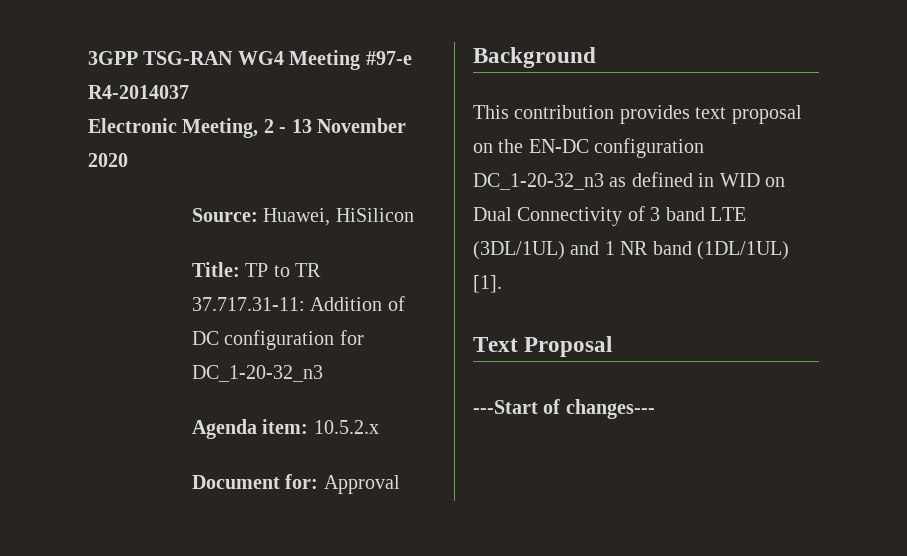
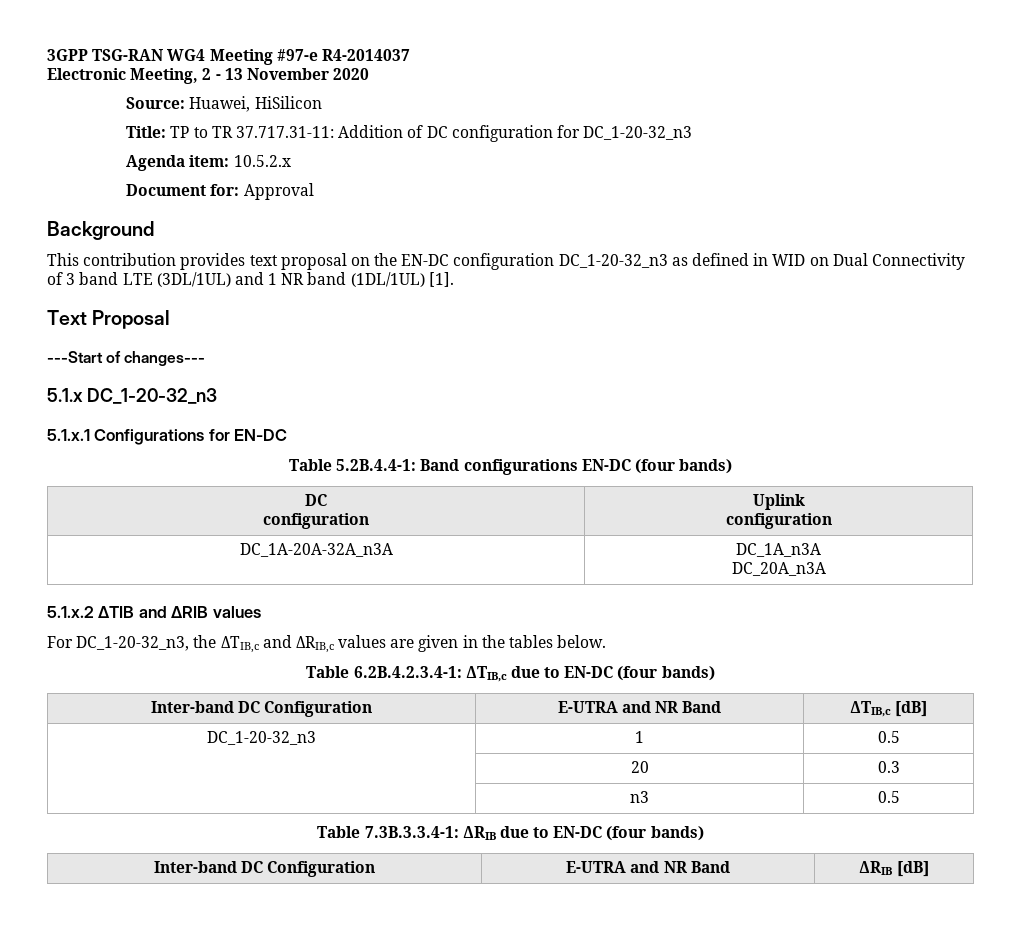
(655, 409) none -> [47,388,217,404] [47,429,288,445] [288,459,733,475] [305,494,327,506] [263,513,369,529] [752,494,805,510] [725,513,832,529] [239,543,393,557] [736,543,821,557] [731,562,826,576] [47,606,261,618] [47,635,607,653] [306,666,715,682] [150,701,373,717] [557,701,722,713] [849,701,928,717] [207,731,316,745] [635,731,644,743] [877,731,900,743] [630,761,649,773] [877,761,900,773] [630,791,649,803] [877,791,900,803] [317,826,704,841] [153,861,376,877] [566,861,730,873] [859,861,929,877] // 5.1.x DC_1-20-32_n3 // 5.1.x.1 Configurations for EN-DC // Table 5.2B.4.4-1: Band configurations EN-DC (four bands) // DC // configuration | Uplink // configuration // DC_1A-20A-32A_n3A | DC_1A_n3A // DC_20A_n3A // 5.1.x.2 ∆TIB and ∆RIB values // For DC_1-20-32_n3, the ΔTIB,c and ΔRIB,c values are given in the tables below. // Table 6.2B.4.2.3.4-1: ΔTIB,c due to EN-DC (four bands) // Inter-band DC Configuration | E-UTRA and NR Band | ΔTIB,c [dB] // DC_1-20-32_n3 | 1 | 0.5 // | 20 | 0.3 // | n3 | 0.5 // Table 7.3B.3.3.4-1: ΔRIB due to EN-DC (four bands) // Inter-band DC Configuration | E-UTRA and NR Band | ΔRIB [dB]

